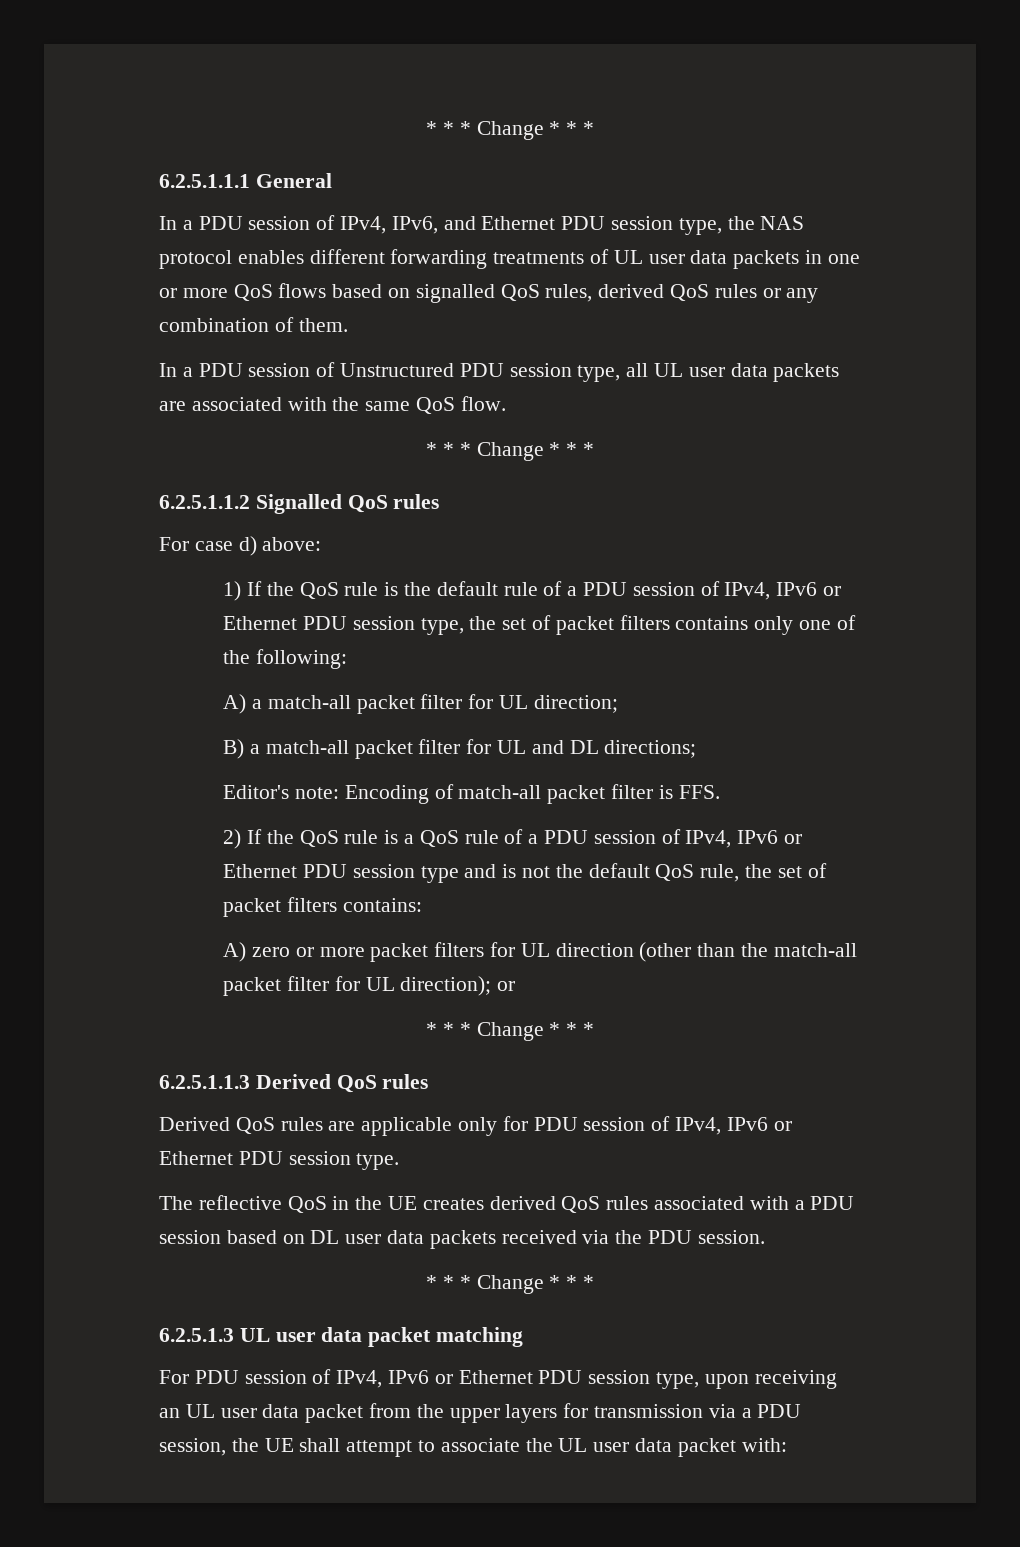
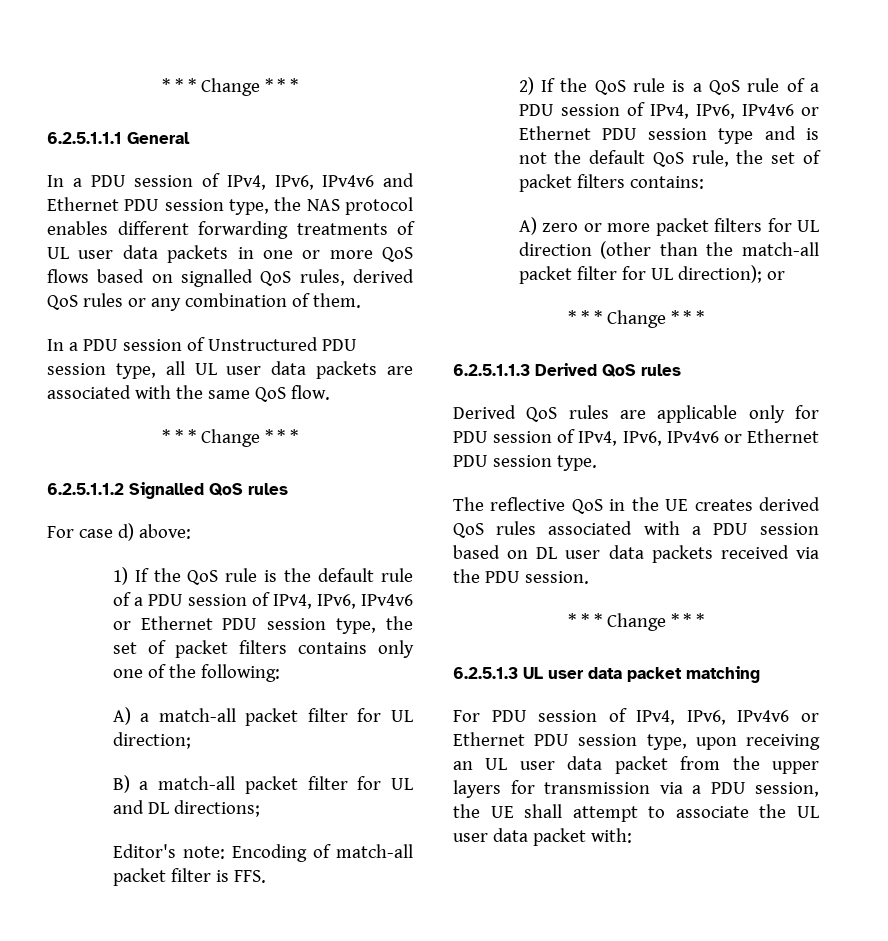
(438, 225) none -> [322,175,375,187] IPv4v6
[776,582,818,596] IPv6 -> [316,594,413,609] IPv6, IPv4v6
[737,830,779,844] IPv6 -> [695,104,794,119] IPv6, IPv4v6
[726,1117,768,1131] IPv6 -> [622,431,719,446] IPv6, IPv4v6
[388,1370,430,1384] IPv6 -> [686,710,790,725] IPv6, IPv4v6

